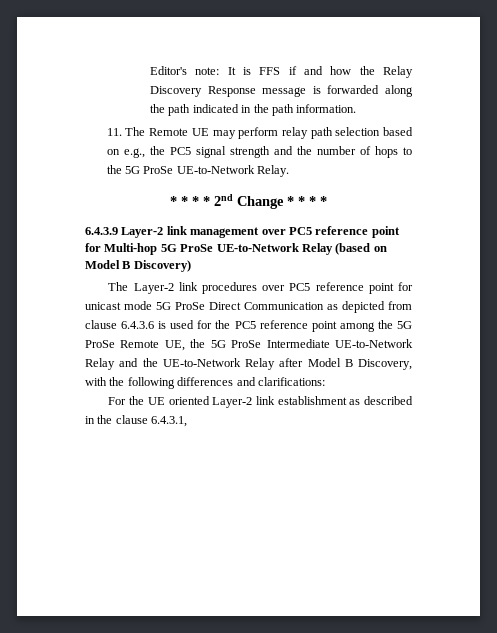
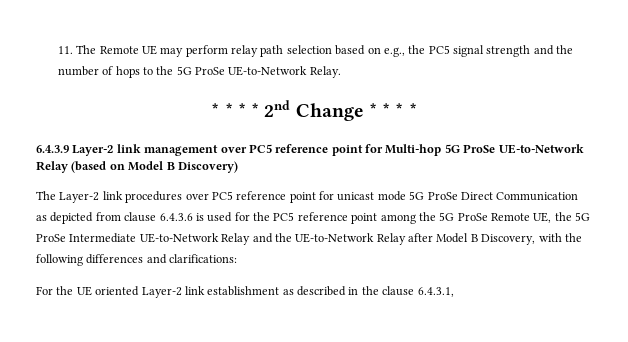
[150,66,413,78] [150,85,413,97] [150,104,357,116] Editor's note: It is FFS if and how the Relay Discovery Response message is forwarded along the path indicated in the path information. // -> (57, 50) none

